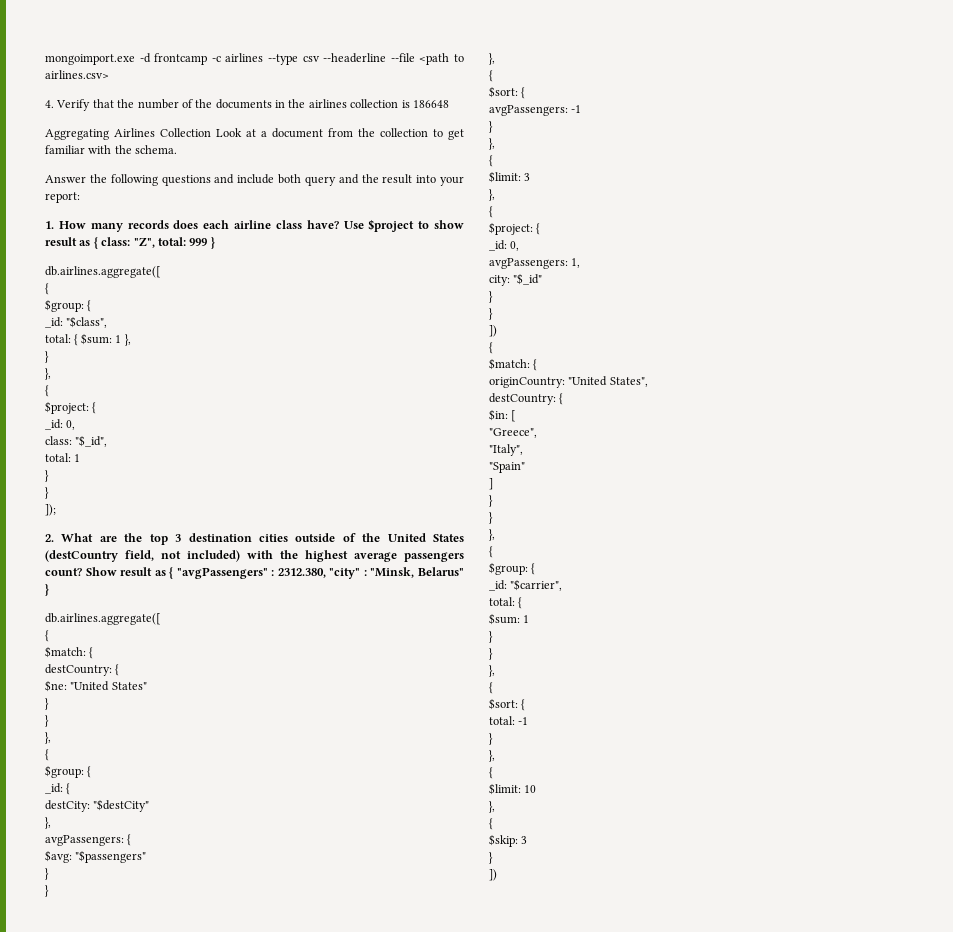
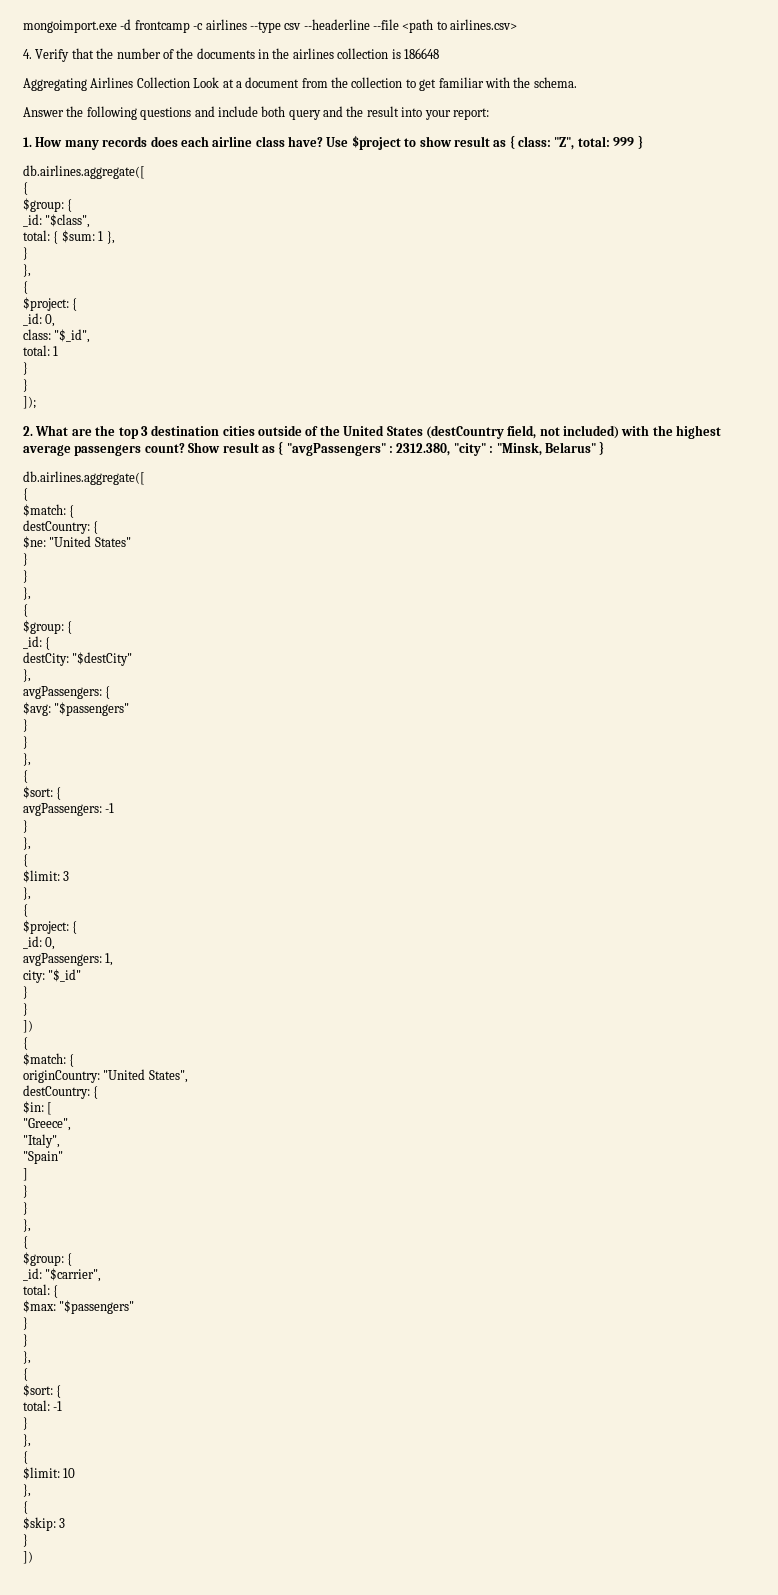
[489,613,530,625] $sum: 1 -> [23,1300,135,1314] $max: "$passengers"

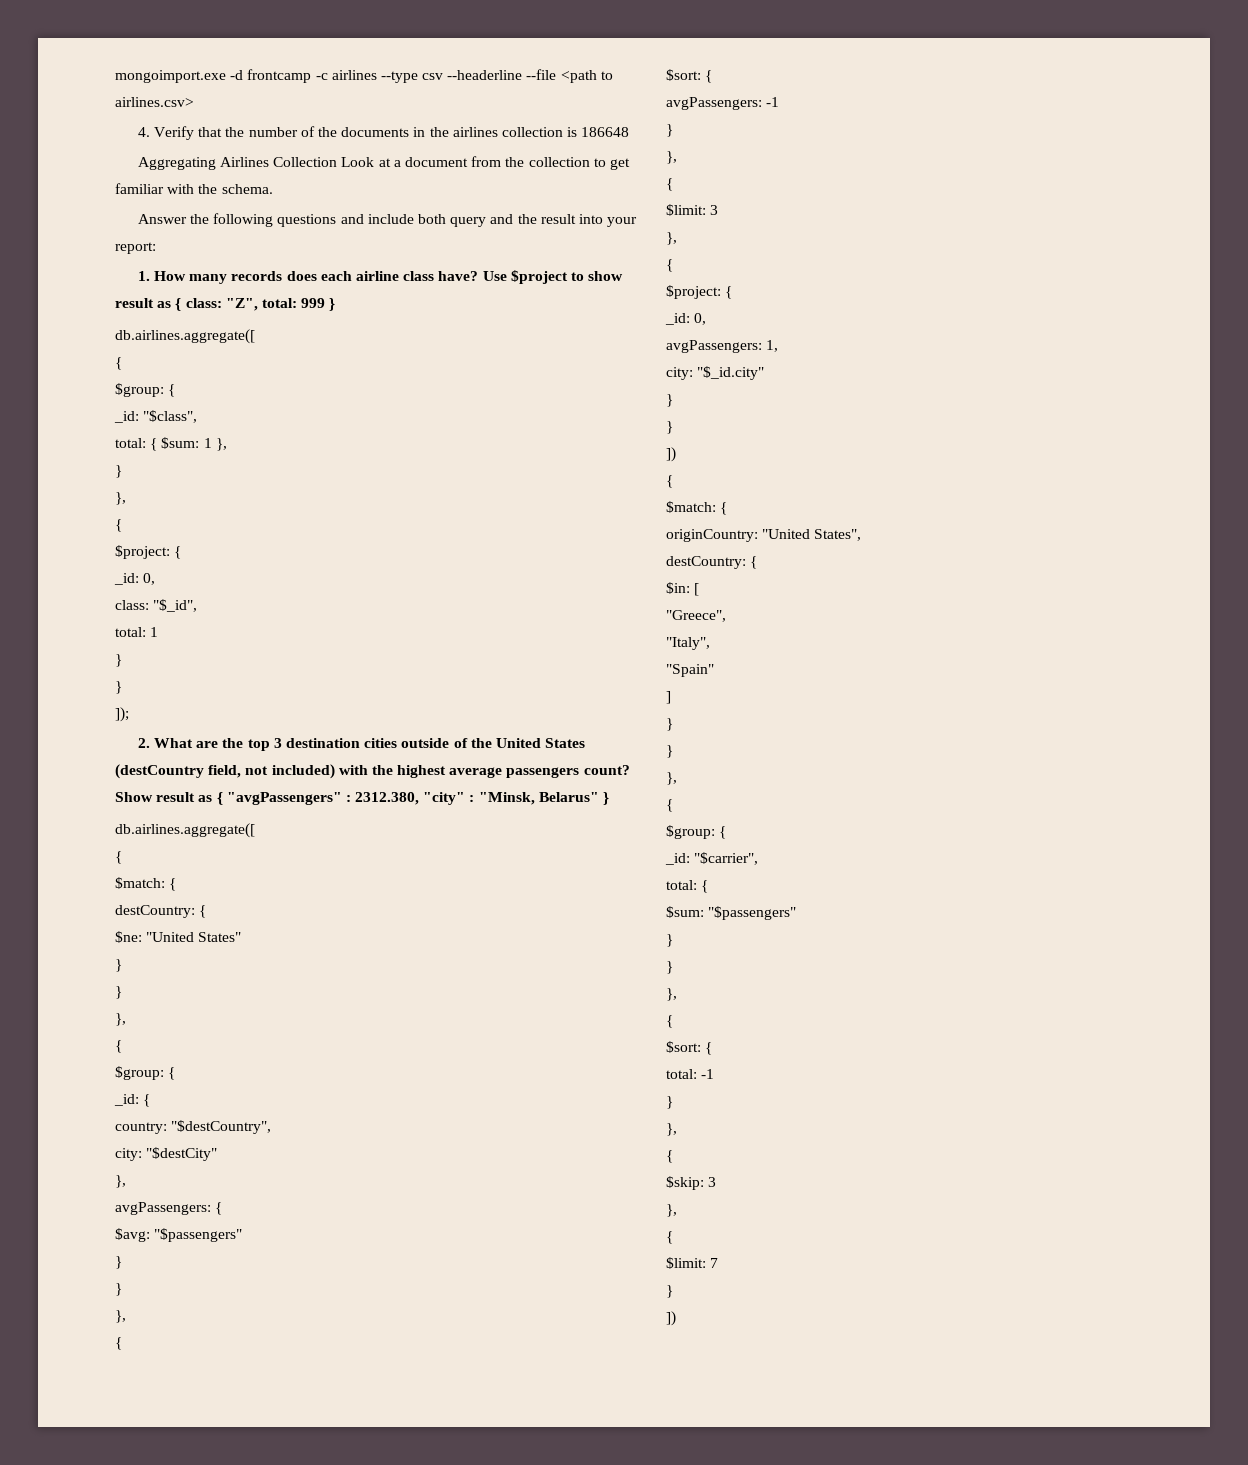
[23,652,69,666] destCity: -> [115,1120,272,1134] [115,1148,142,1161] country: "$destCountry", // city:
[48,969,82,982] "$_id" -> [697,366,765,380] "$_id.city"
[23,1300,56,1313] $max: -> [666,906,704,918] $sum:
[23,1467,76,1480] [23,1484,31,1497] [23,1501,28,1514] [23,1517,66,1531] $limit: 10 // }, // { // $skip: 3 -> [666,1176,717,1190] [666,1204,677,1217] [666,1231,673,1244] [666,1257,719,1269] $skip: 3 // }, // { // $limit: 7

